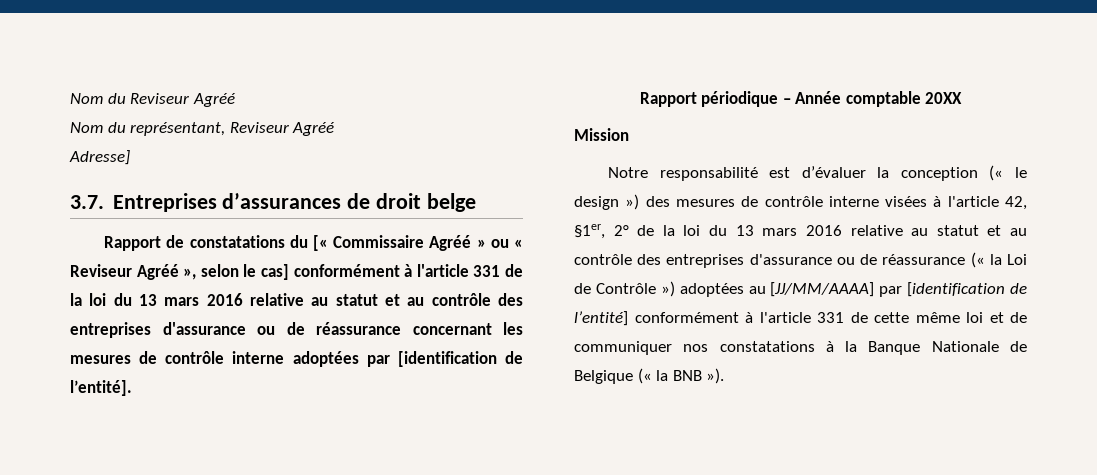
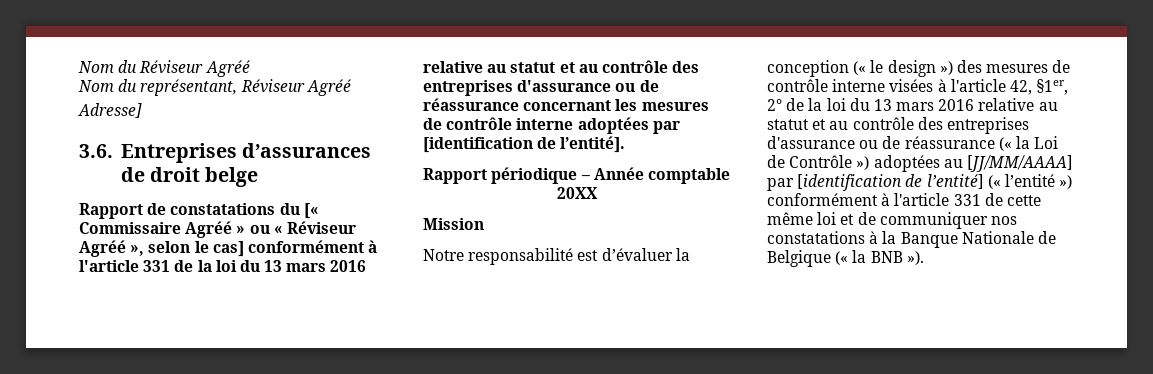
[70,93,190,104] Nom du Reviseur -> [78,60,204,74] Nom du Réviseur
[229,122,289,133] Reviseur -> [240,79,305,93] Réviseur
[70,195,104,209] 3.7. -> [79,144,113,158] 3.6.
[70,264,132,277] Reviseur -> [286,221,356,234] Réviseur
(628, 318) none -> [987,174,1073,189] (« l’entité »)

